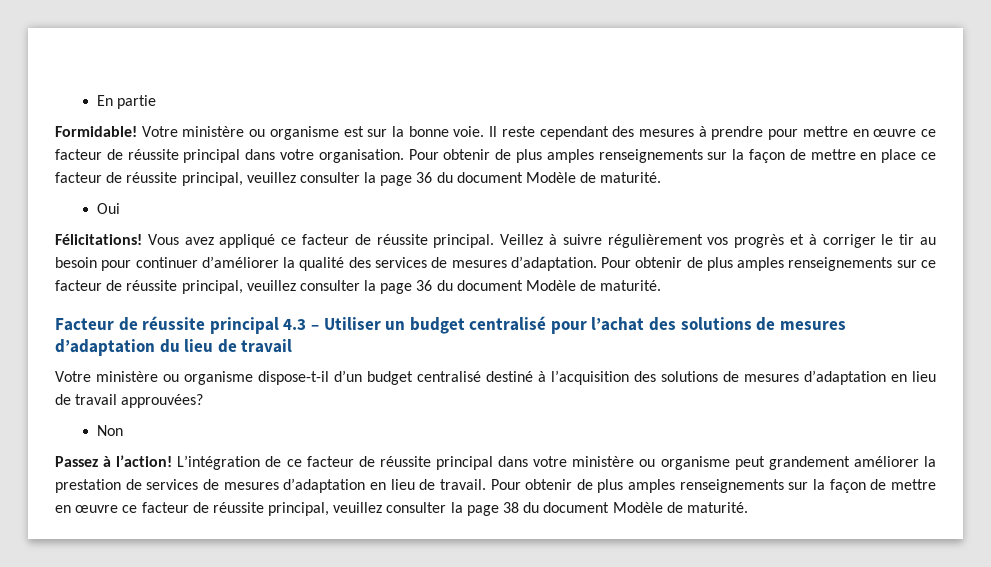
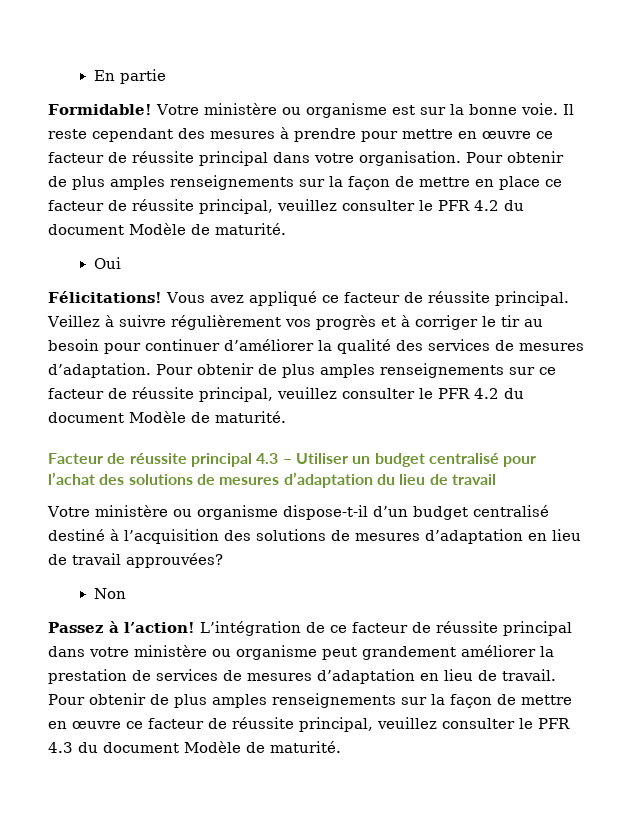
[364,172,433,186] la page 36 -> [419,200,499,211] le PFR 4.2
[364,280,433,294] la page 36 -> [419,388,499,399] le PFR 4.2
[450,502,520,516] la page 38 -> [519,718,570,729] [48,742,73,753] le PFR 4.3

